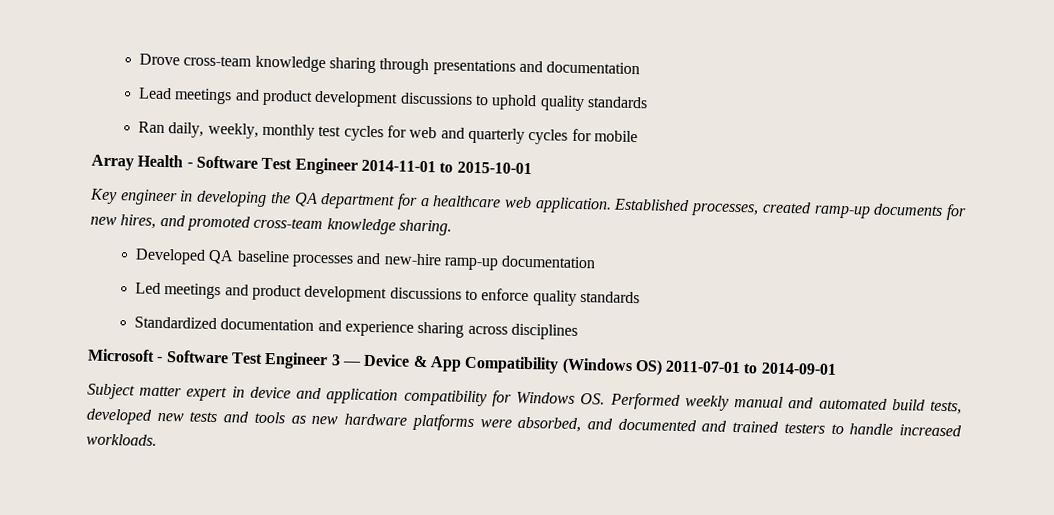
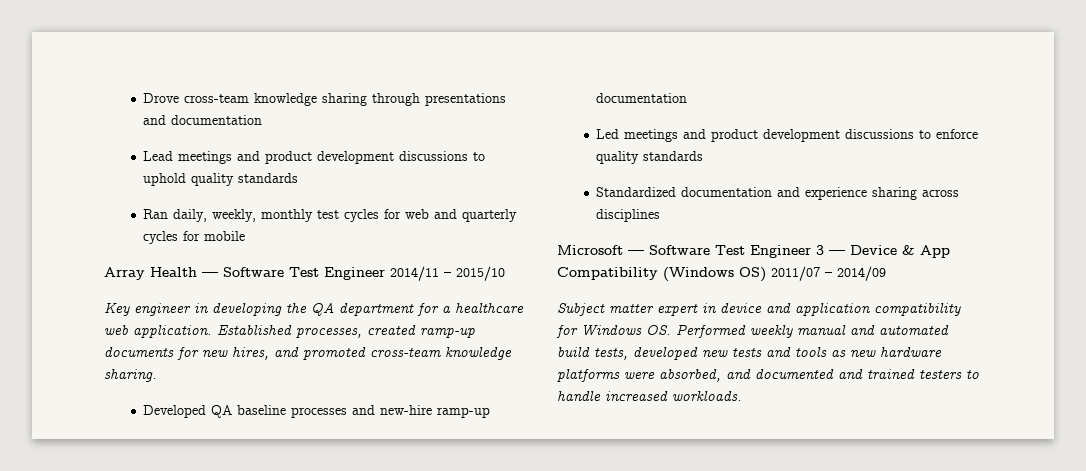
[186,155,532,175] - Software Test Engineer 2014-11-01 to 2015-10-01 -> [202,266,505,281] — Software Test Engineer 2014/11 – 2015/10
[156,356,164,363] - -> [628,250,645,255] —
[665,360,837,375] 2011-07-01 to 2014-09-01 -> [771,266,886,281] 2011/07 – 2014/09

